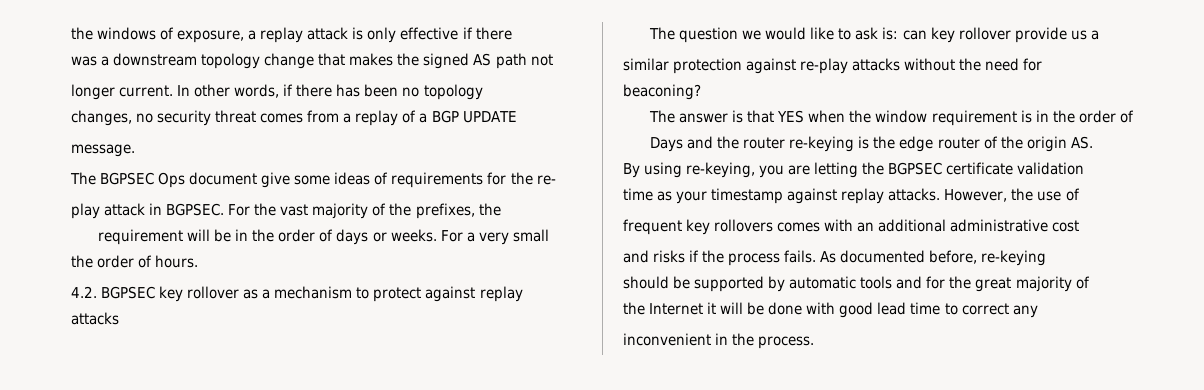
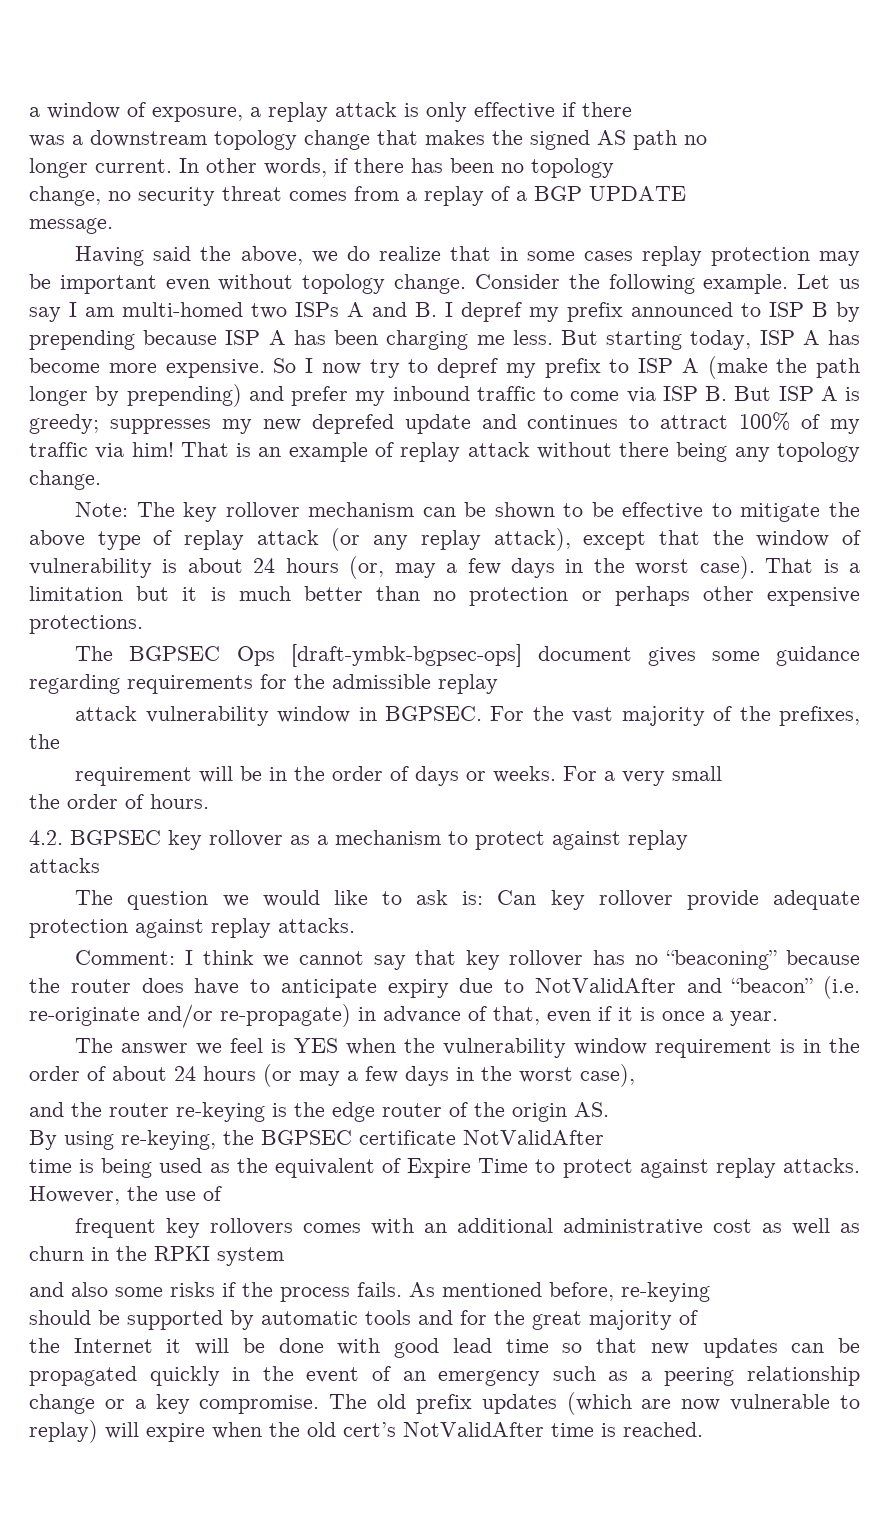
[71,27,157,40] the windows -> [29,102,120,119] a window
[530,54,553,66] not -> [684,135,707,145] no
[71,110,132,126] changes, -> [29,186,101,206] change,
[70,172,556,188] [71,203,146,219] The BGPSEC Ops document give some ideas of requirements for the re- // play attack -> [75,246,861,266] [29,274,861,294] [29,302,860,322] [29,330,860,350] [29,356,860,379] [29,384,860,407] [29,412,860,434] [29,442,861,462] [29,470,101,490] [75,502,861,522] [29,528,862,551] [29,556,860,579] [29,586,860,606] [29,615,143,634] [75,644,860,667] [29,674,498,694] [75,706,351,726] Having said the above, we do realize that in some cases replay protection may be important even without topology change. Consider the following example. Let us say I am multi-homed two ISPs A and B. I depref my prefix announced to ISP B by prepending because ISP A has been charging me less. But starting today, ISP A has become more expensive. So I now try to depref my prefix to ISP A (make the path longer by prepending) and prefer my inbound traffic to come via ISP B. But ISP A is greedy; suppresses my new deprefed update and continues to attract 100% of my traffic via him! That is an example of replay attack without there being any topology change. // Note: The key rollover mechanism can be shown to be effective to mitigate the above type of replay attack (or any replay attack), except that the window of vulnerability is about 24 hours (or, may a few days in the worst case). That is a limitation but it is much better than no protection or perhaps other expensive protections. // The BGPSEC Ops [draft-ymbk-bgpsec-ops] document gives some guidance regarding requirements for the admissible replay // attack vulnerability window
[902,30,927,40] can -> [497,890,537,905] Can
[1070,30,1099,40] [623,58,1043,74] [623,84,701,100] us a // similar protection against re-play attacks without the need for // beaconing? -> [773,890,861,910] [29,918,355,938] [75,950,861,970] [29,976,860,999] [29,1004,778,1028] adequate protection against replay attacks. // Comment: I think we cannot say that key rollover has no “beaconing” because the router does have to anticipate expiry due to NotValidAfter and “beacon” (i.e. re-originate and/or re-propagate) in advance of that, even if it is once a year.
[732,110,775,123] is that -> [196,1038,287,1055] we feel is
(872, 116) none -> [443,1038,567,1058] vulnerability
[650,137,684,152] // Days -> [112,1064,635,1087] about 24 hours (or may a few days in the worst case), //
[759,162,859,178] you are letting -> (216, 1140) none
[1017,162,1085,175] [623,188,784,204] validation // time as your timestamp -> [463,1130,604,1145] [29,1158,633,1178] NotValidAfter // time is being used as the equivalent of Expire Time to protect
[623,250,649,263] // and -> [762,1218,860,1235] [29,1246,284,1266] [29,1282,163,1297] as well as churn in the RPKI system // and also some
[840,250,926,263] documented -> [442,1282,542,1297] mentioned
[944,303,1038,318] [623,333,815,349] to correct any // inconvenient in the process. -> [562,1338,861,1358] [29,1366,861,1386] [29,1392,860,1415] [29,1420,703,1443] so that new updates can be propagated quickly in the event of an emergency such as a peering relationship change or a key compromise. The old prefix updates (which are now vulnerable to replay) will expire when the old cert’s NotValidAfter time is reached.

